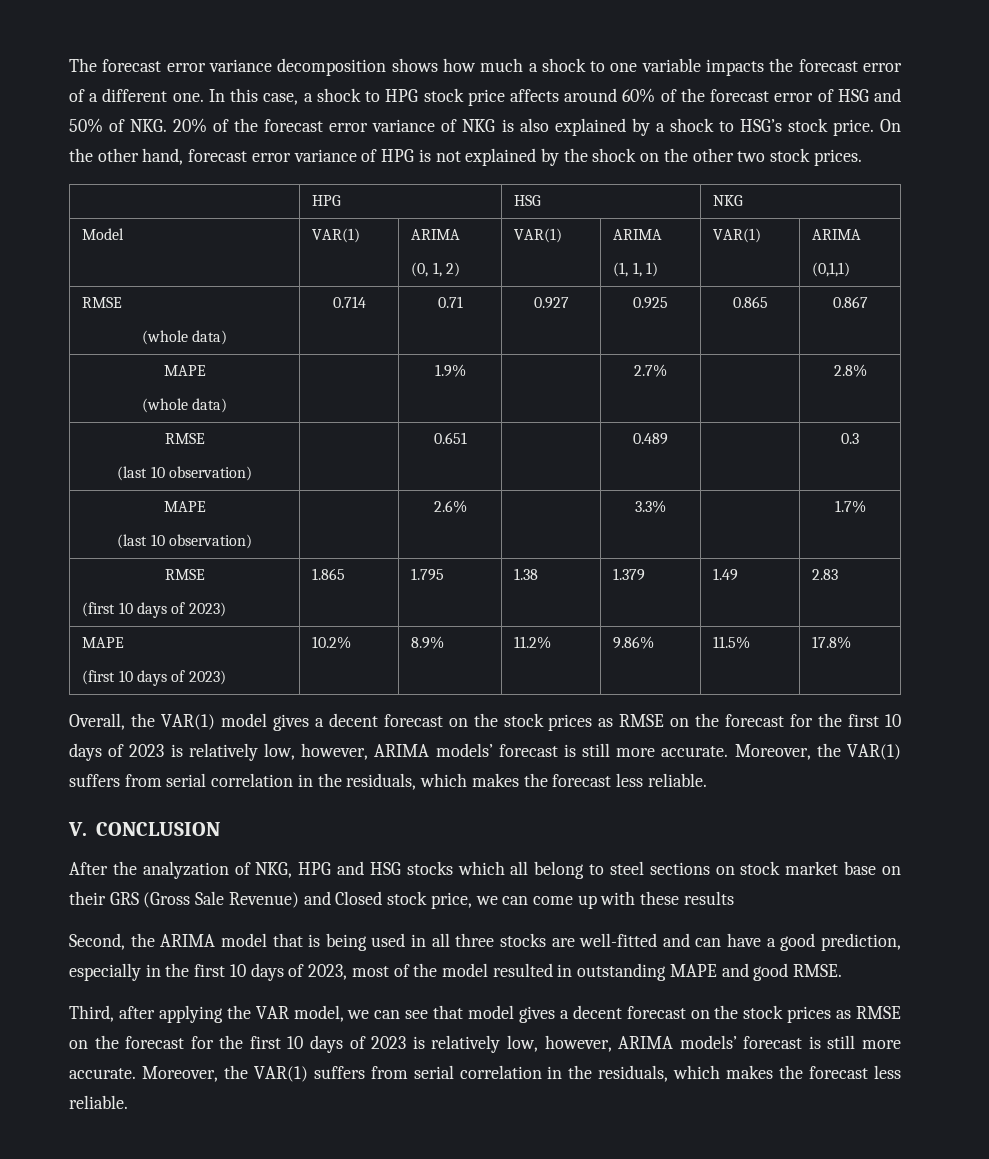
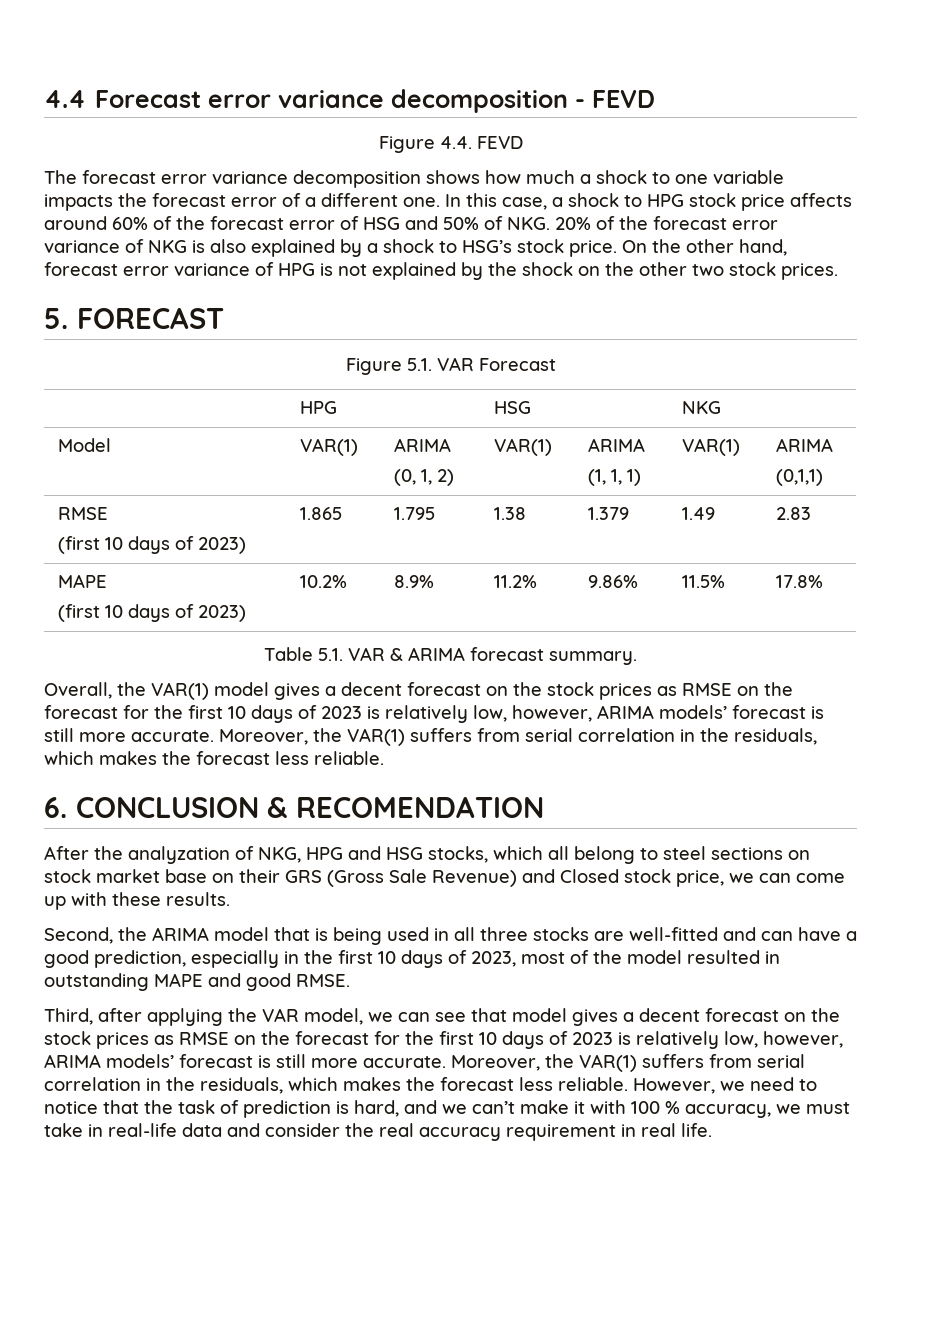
(69, 65) none -> [44,89,656,113] [378,136,523,153] 4.4 Forecast error variance decomposition - FEVD // Figure 4.4. FEVD //
(862, 157) none -> [44,307,225,329] [345,357,556,375] // 5. FORECAST // Figure 5.1. VAR Forecast
[141,330,228,345] [332,296,366,308] [437,296,463,308] [533,297,569,309] [633,297,668,309] [732,296,768,308] [832,296,868,308] [163,365,206,376] [141,398,228,413] [434,364,466,377] [634,364,667,377] [833,364,867,377] [164,433,205,444] [117,466,252,481] [433,432,467,444] [633,433,668,445] [841,433,859,444] [163,501,206,512] [117,534,252,549] [433,500,467,513] [635,500,666,513] [834,500,866,513] [164,569,205,580] // (whole data) | 0.714 | 0.71 | 0.927 | 0.925 | 0.865 | 0.867 // MAPE // (whole data) | | 1.9% | | 2.7% | | 2.8% // RMSE // (last 10 observation) | | 0.651 | | 0.489 | | 0.3 // MAPE // (last 10 observation) | | 2.6% | | 3.3% | | 1.7% // RMSE -> (108, 513) none
(852, 642) none -> [264,647,637,665] // Table 5.1. VAR & ARIMA forecast summary.
[68,822,87,836] V. -> [44,797,67,818] 6.
(220, 829) none -> [267,796,545,818] & RECOMENDATION
[406,861,453,875] stocks -> [428,846,488,863] stocks,
[683,891,734,905] results -> [166,892,230,906] results.
(128, 1102) none -> [633,1077,817,1094] [44,1100,850,1118] [44,1123,712,1141] However, we need to notice that the task of prediction is hard, and we can’t make it with 100 % accuracy, we must take in real-life data and consider the real accuracy requirement in real life.

